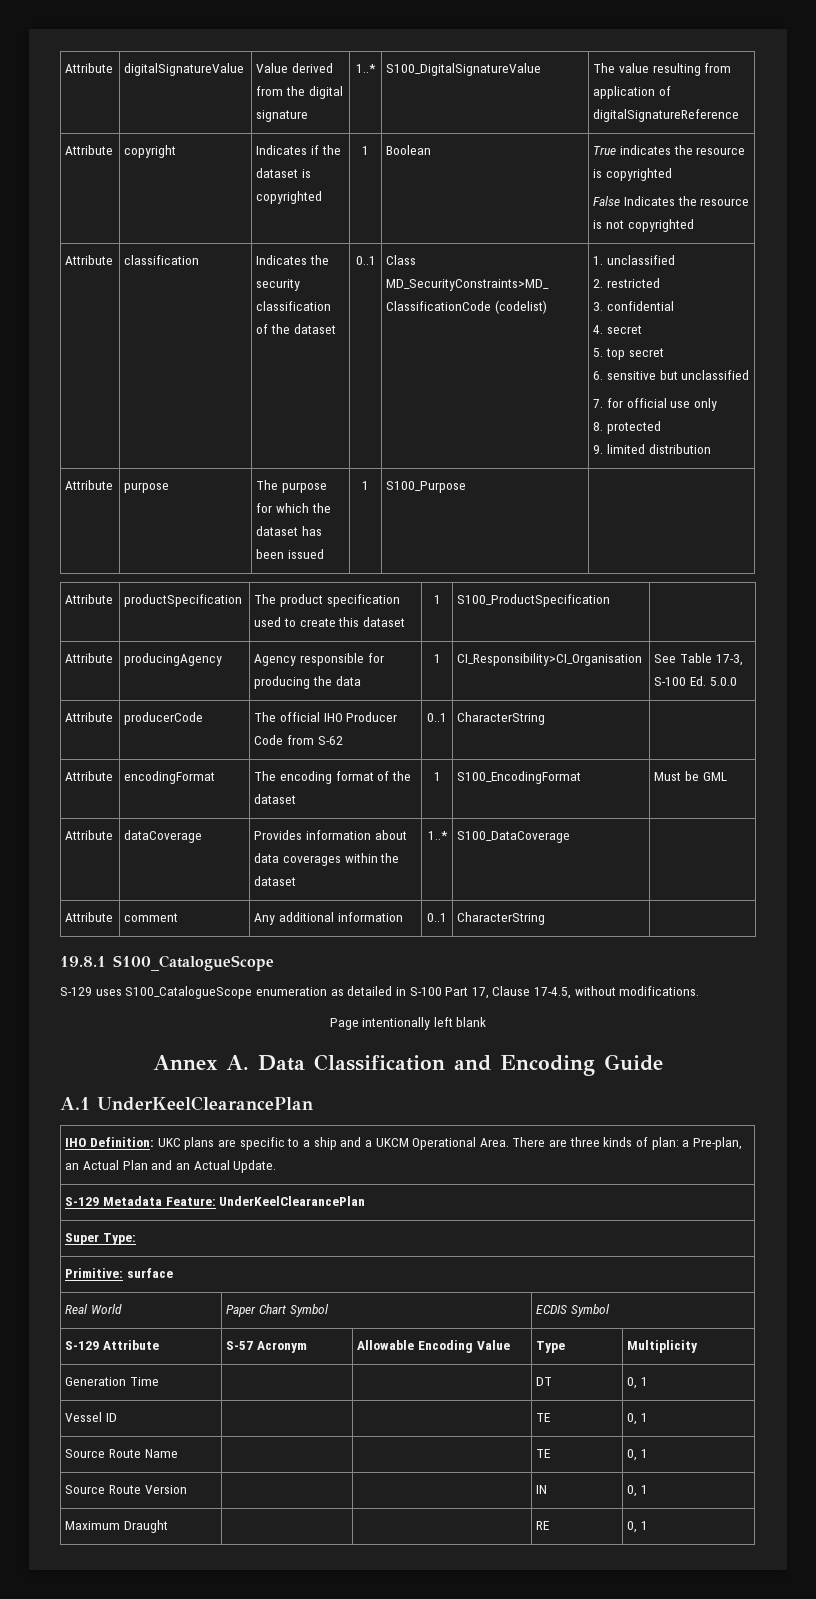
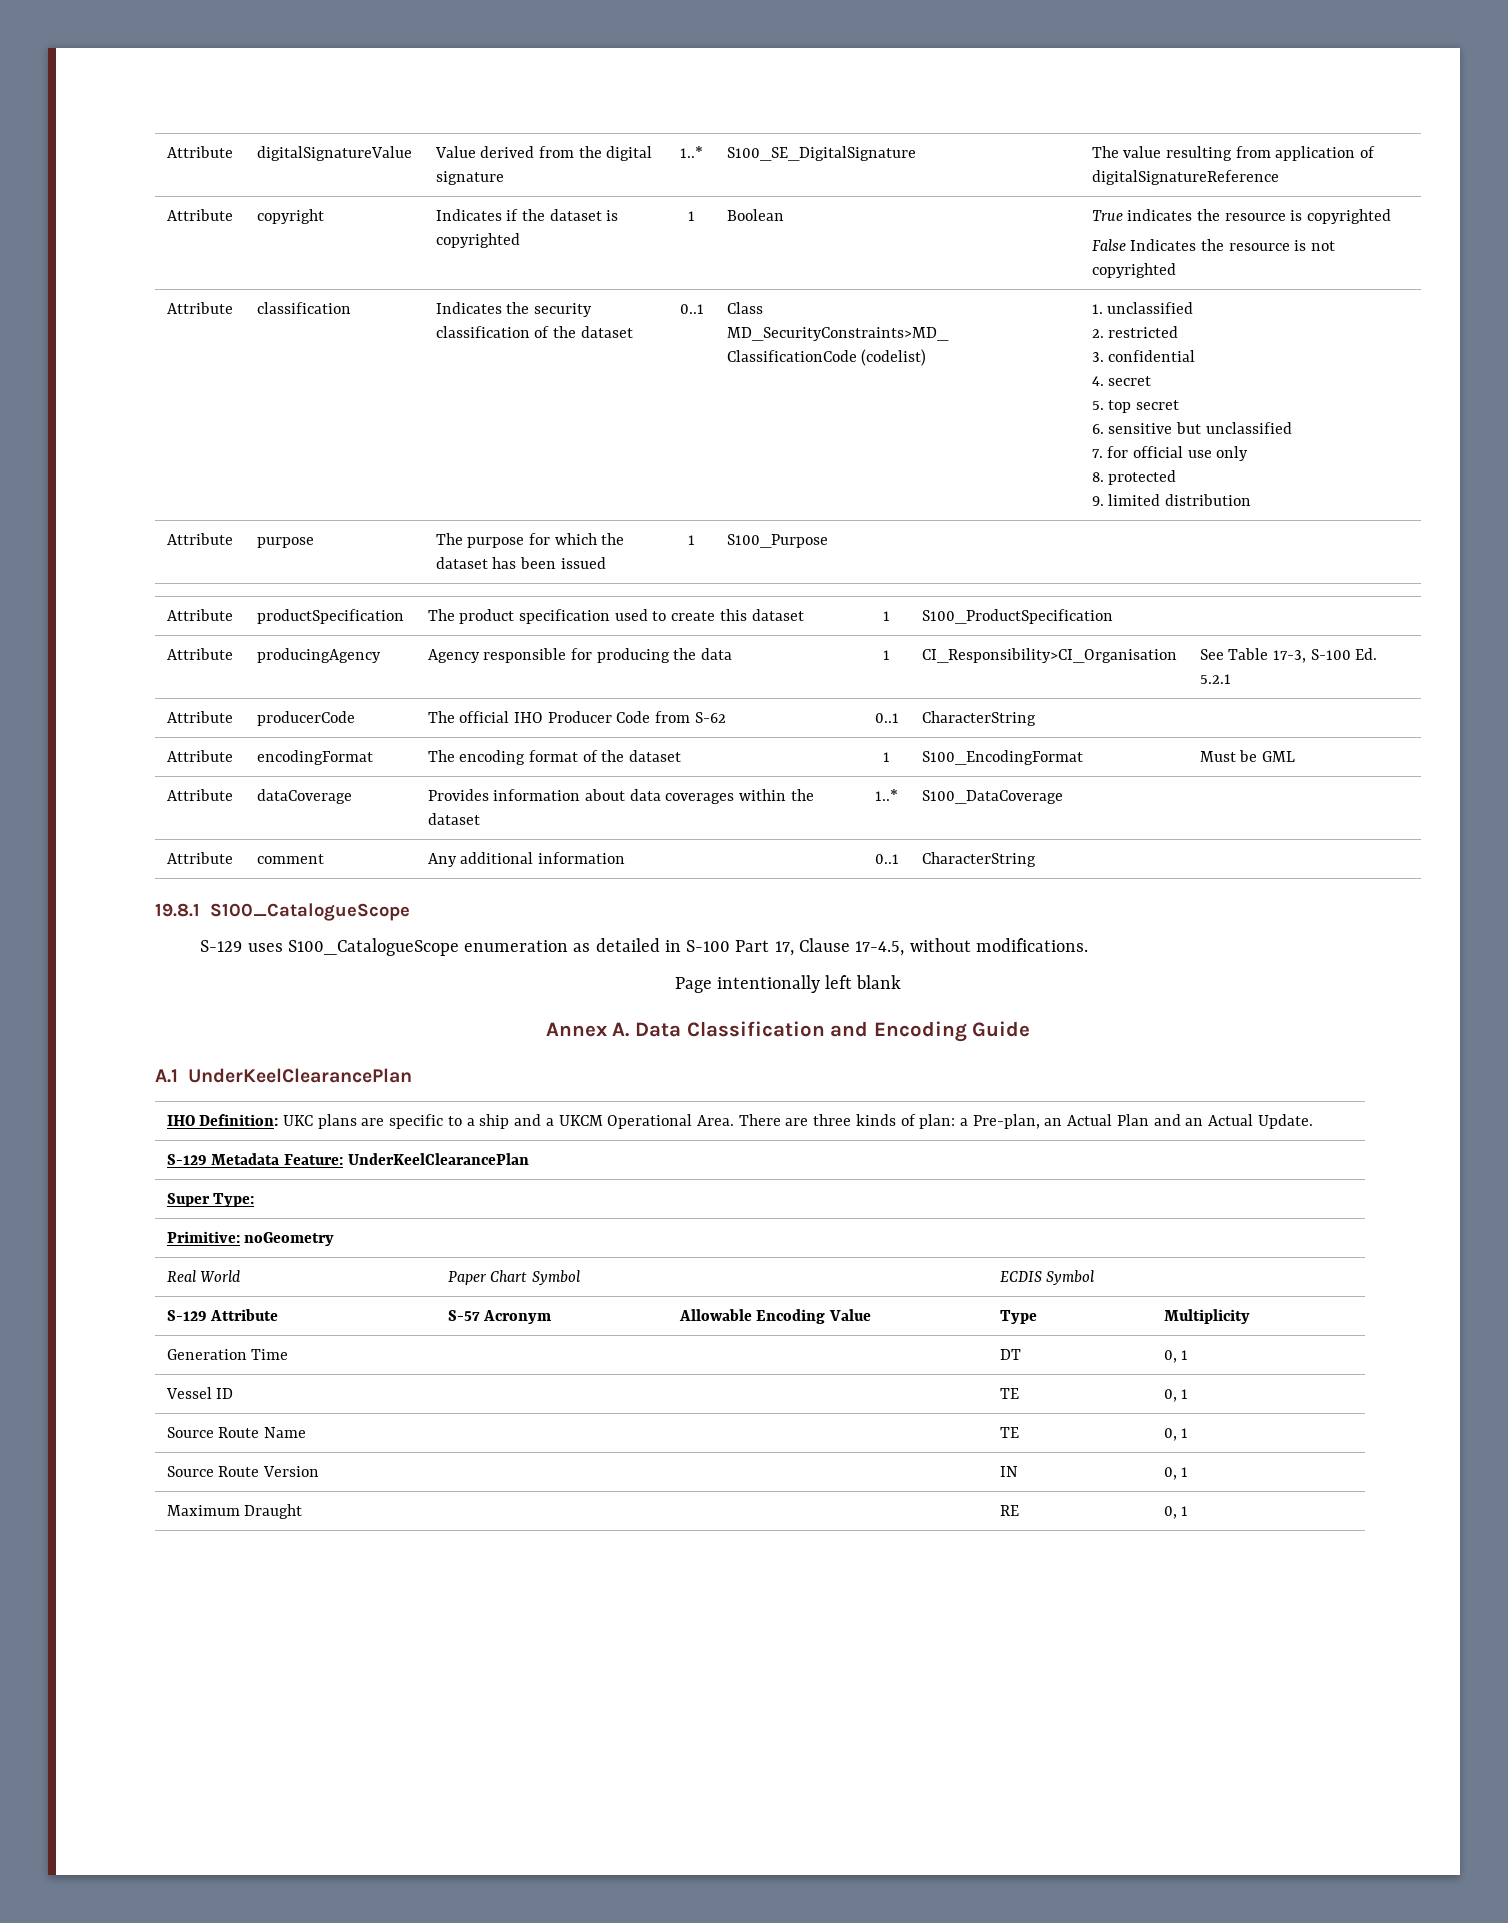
[386,63,542,76] S100_DigitalSignatureValue -> [726,146,916,161] S100_SE_DigitalSignature
[709,677,737,686] 5.0.0 -> [1199,674,1231,684] 5.2.1
[127,1268,174,1278] surface -> [244,1232,335,1246] noGeometry

